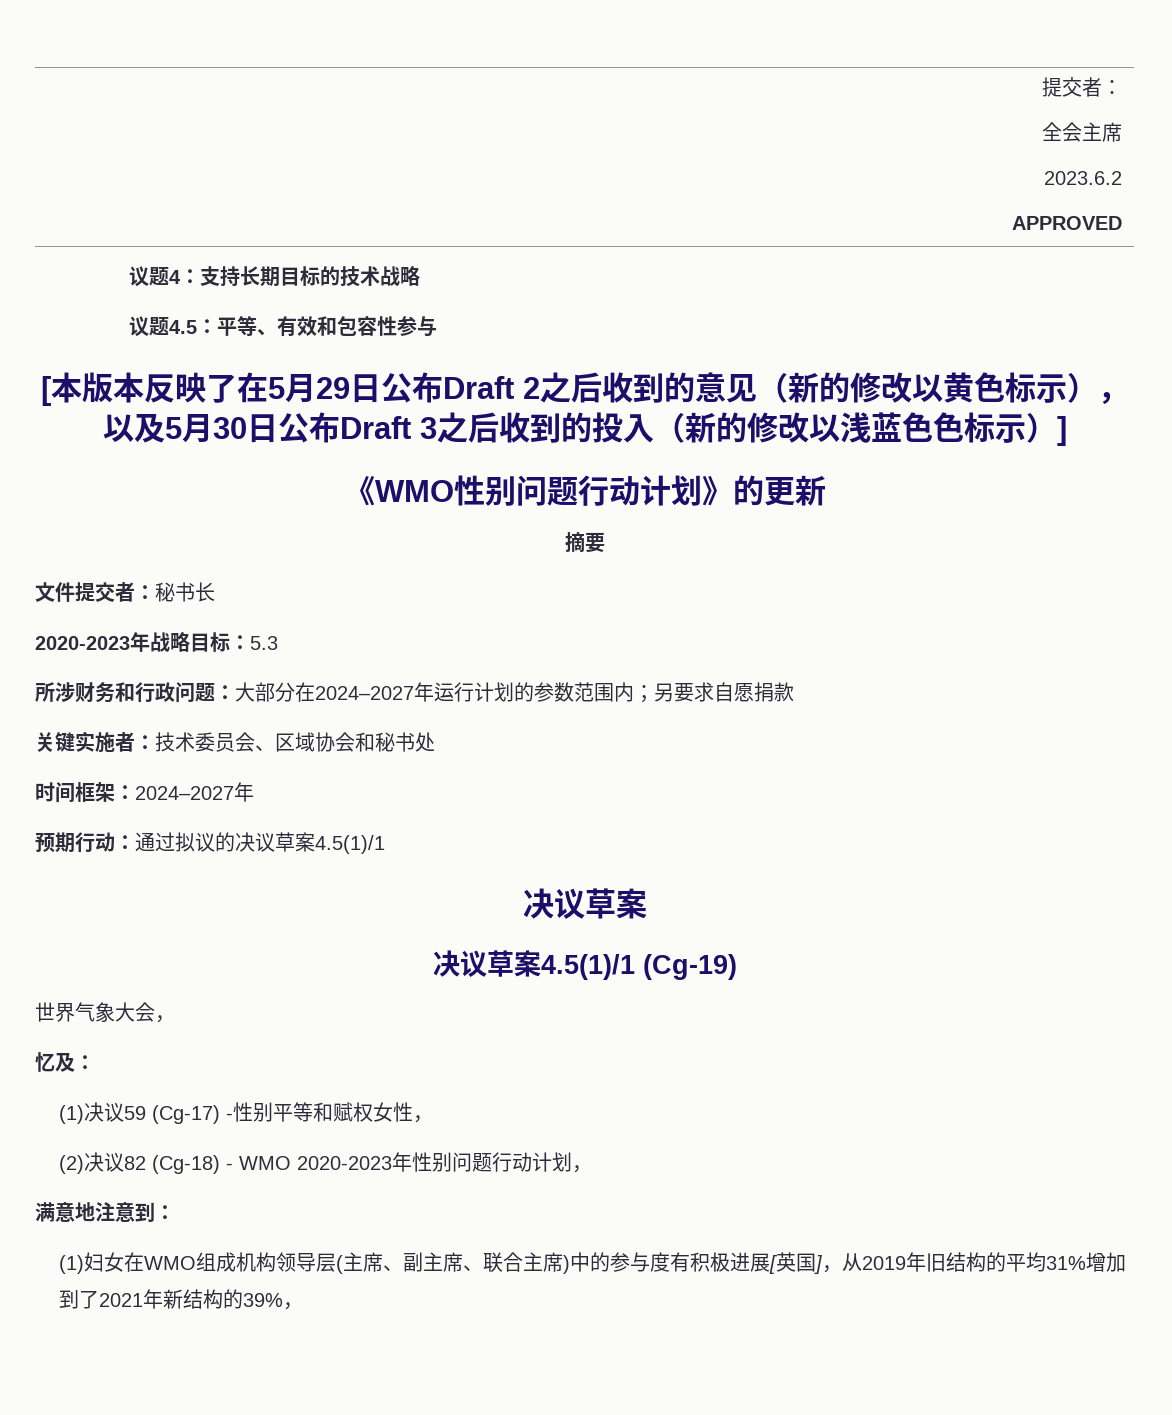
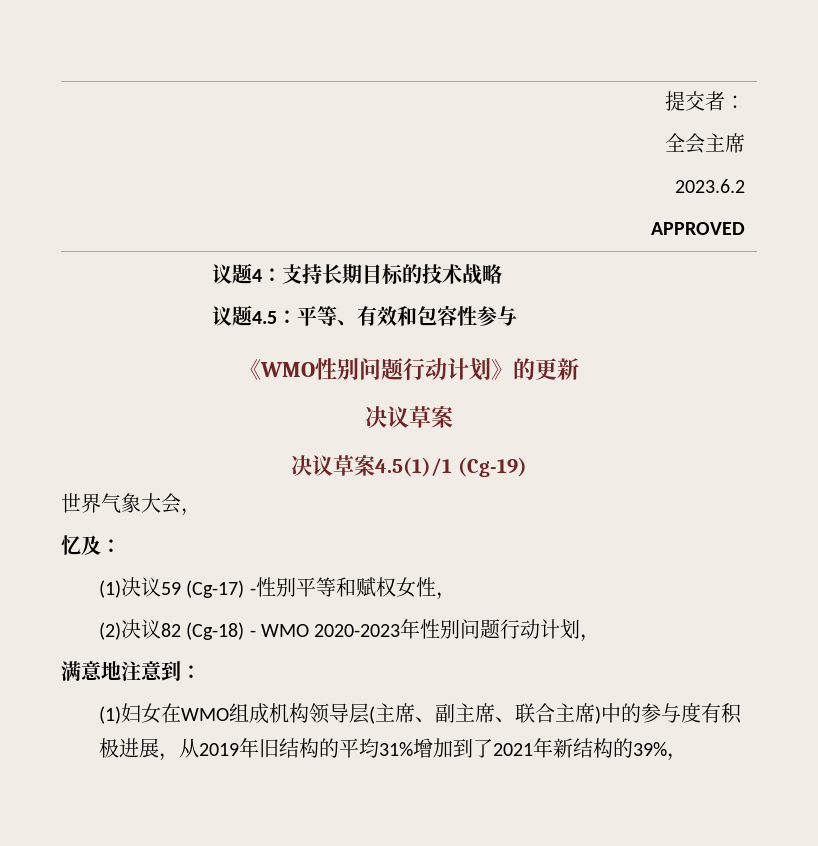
[40,372,1129,406] [102,412,1067,446] // [本版本反映了在5月29日公布Draft 2之后收到的意见（新的修改以黄色标示），以及5月30日公布Draft 3之后收到的投入（新的修改以浅蓝色色标示）] -> (517, 316) none
[564,532,605,553] [35,582,215,602] [35,631,278,652] [35,682,794,703] [35,731,435,752] [35,782,254,803] [35,832,385,854] // 摘要 // 文件提交者：秘书长 // 2020-2023年战略目标：5.3 // 所涉财务和行政问题：大部分在2024–2027年运行计划的参数范围内；另要求自愿捐款 // 关键实施者：技术委员会、区域协会和秘书处 // 时间框架：2024–2027年 // 预期行动：通过拟议的决议草案4.5(1)/1 -> (579, 369) none
[768,1252,822,1274] [英国] -> (159, 748) none

